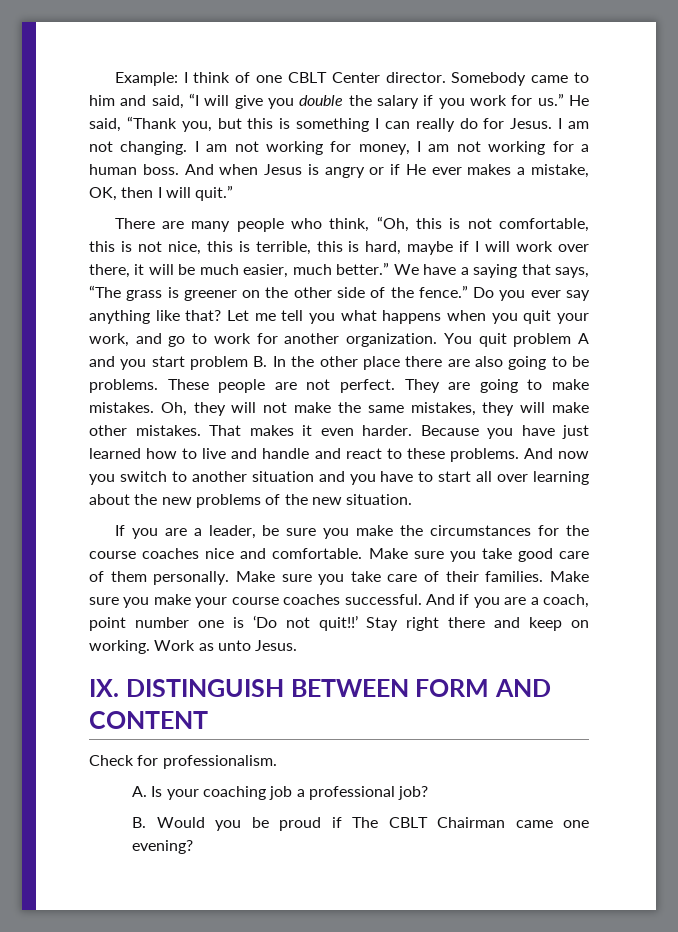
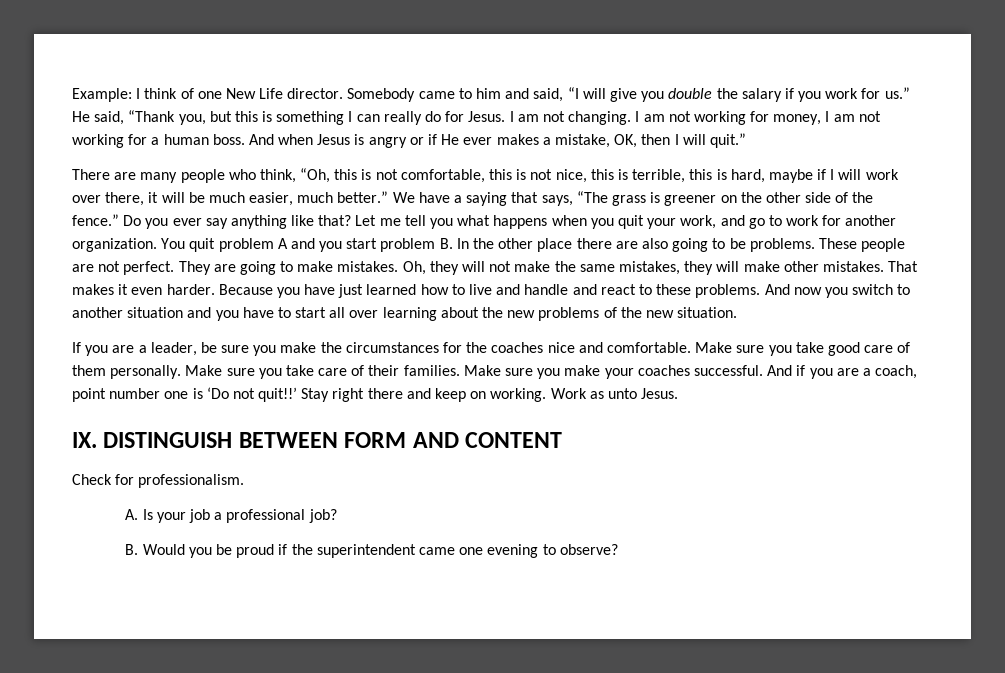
[287,72,380,83] CBLT Center -> [225,88,284,99] New Life
[89,551,136,559] course -> (488, 347) none
[231,597,279,605] course -> (634, 373) none
[203,786,267,800] coaching -> (186, 517) none
[352,817,589,828] [132,840,194,854] The CBLT Chairman came one evening? -> [291,544,618,558] the superintendent came one evening to observe?

